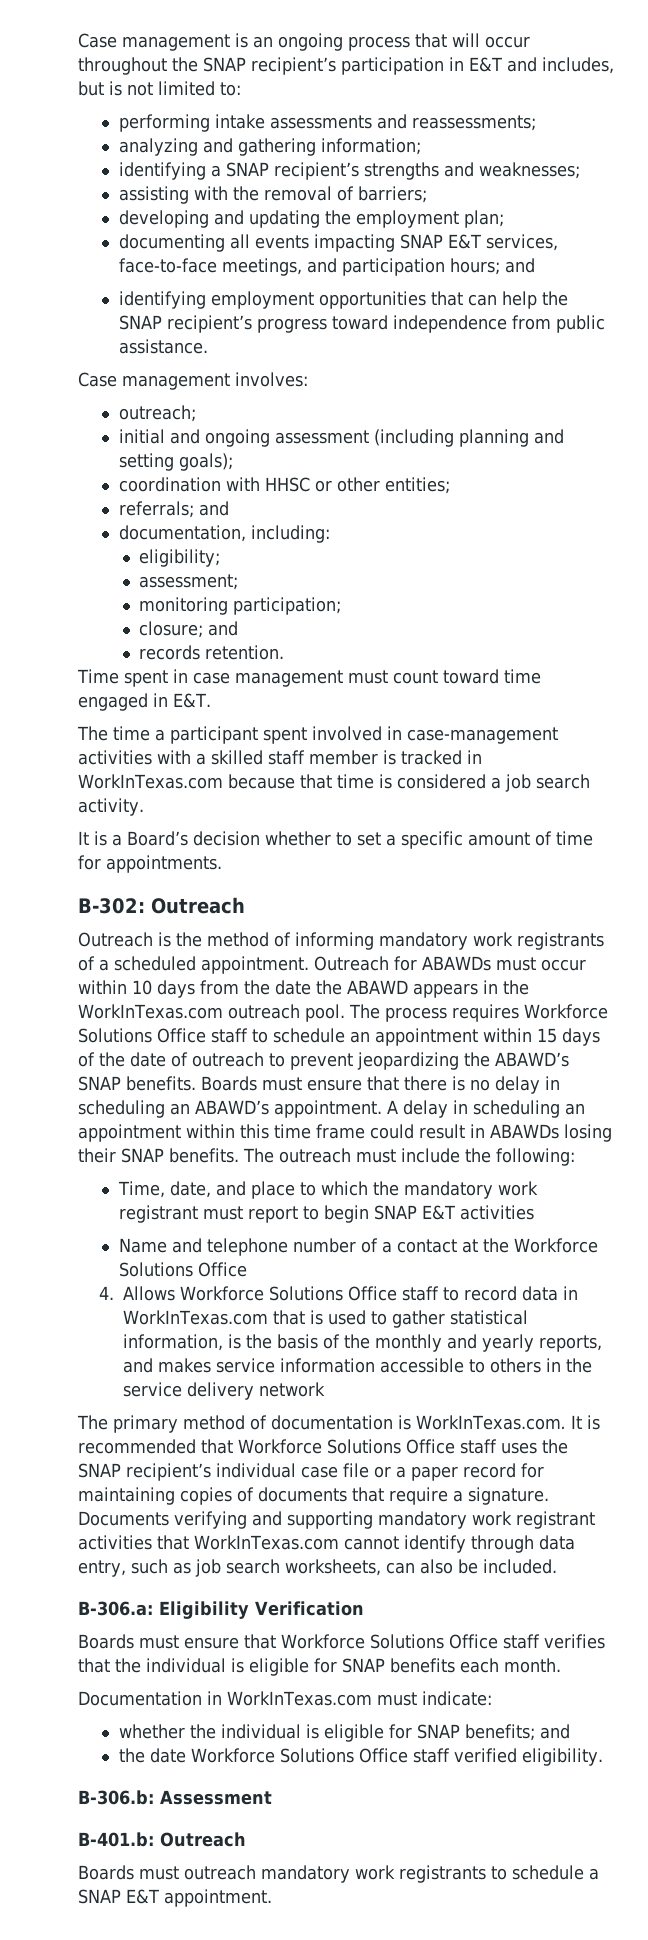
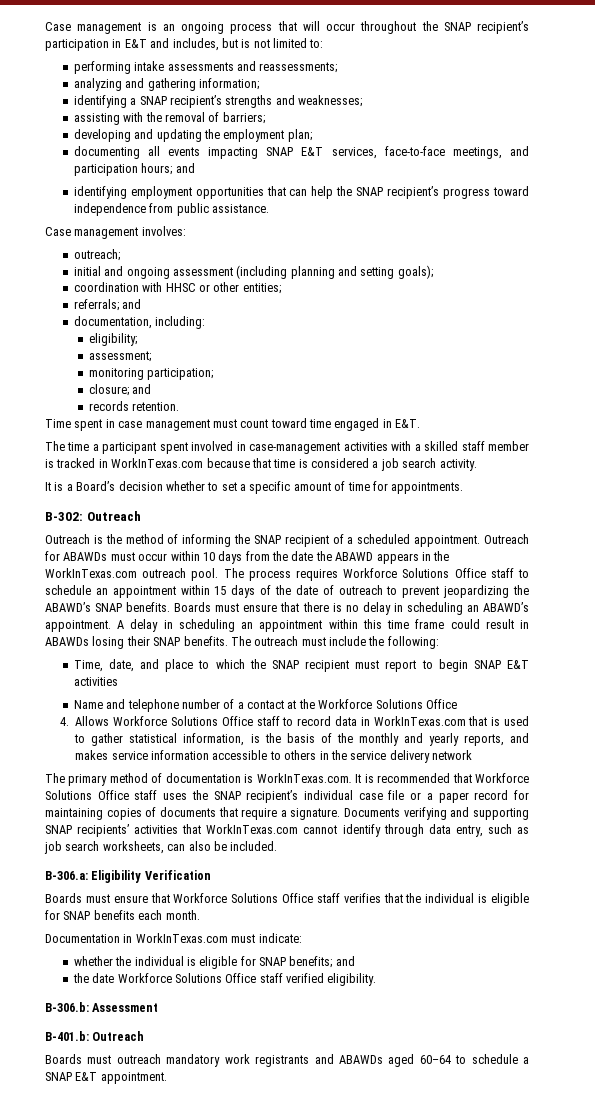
[379,932,604,950] mandatory work registrants -> [234,534,329,547] the SNAP recipient
[403,1181,538,1199] [118,1205,198,1223] mandatory work registrant -> [271,660,350,672] SNAP recipient
[378,1511,595,1529] mandatory work registrant -> [45,824,130,837] SNAP recipients’
(486, 1874) none -> [314,1054,451,1067] and ABAWDs aged 60–64

